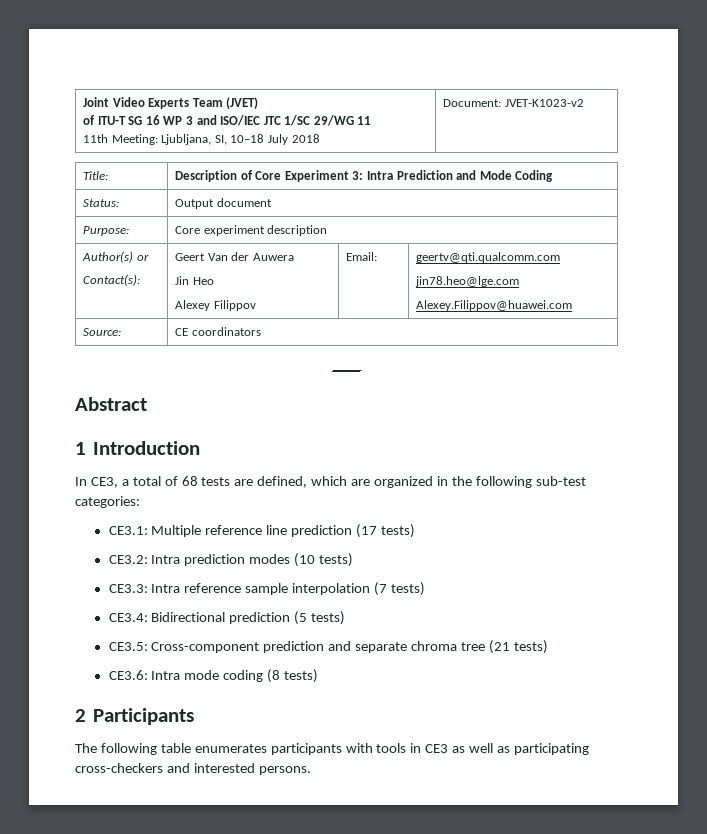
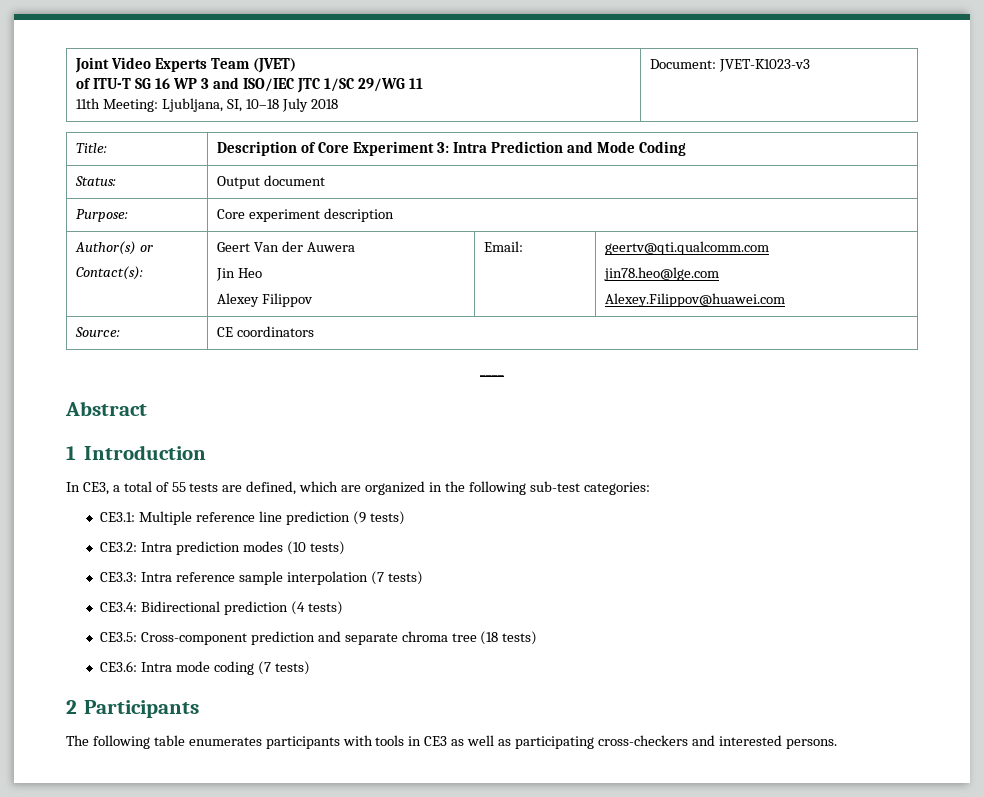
[504,99,584,107] JVET-K1023-v2 -> [719,59,811,72] JVET-K1023-v3
[181,476,198,486] 68 -> [171,482,186,492] 55
[356,524,378,538] (17 -> [352,511,366,525] (9
[294,611,308,625] (5 -> [290,601,305,615] (4
[488,640,510,654] (21 -> [480,631,499,645] (18
[267,669,281,683] (8 -> [257,661,271,675] (7

